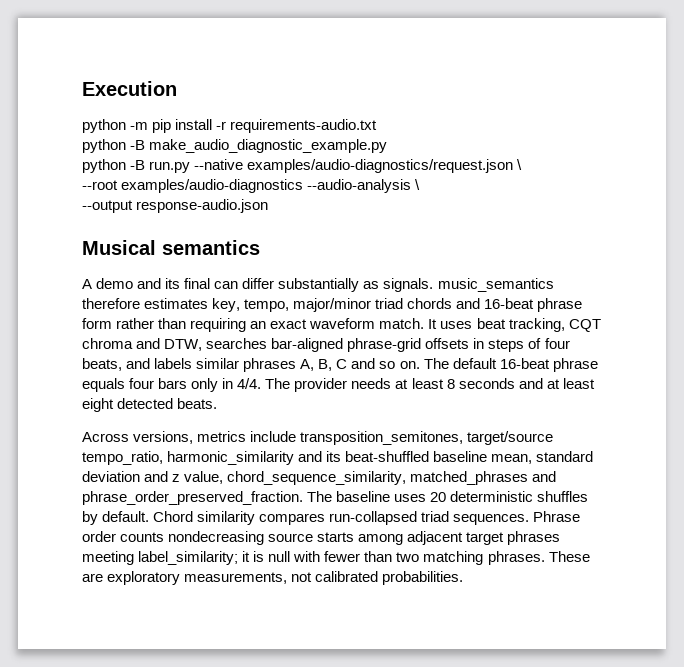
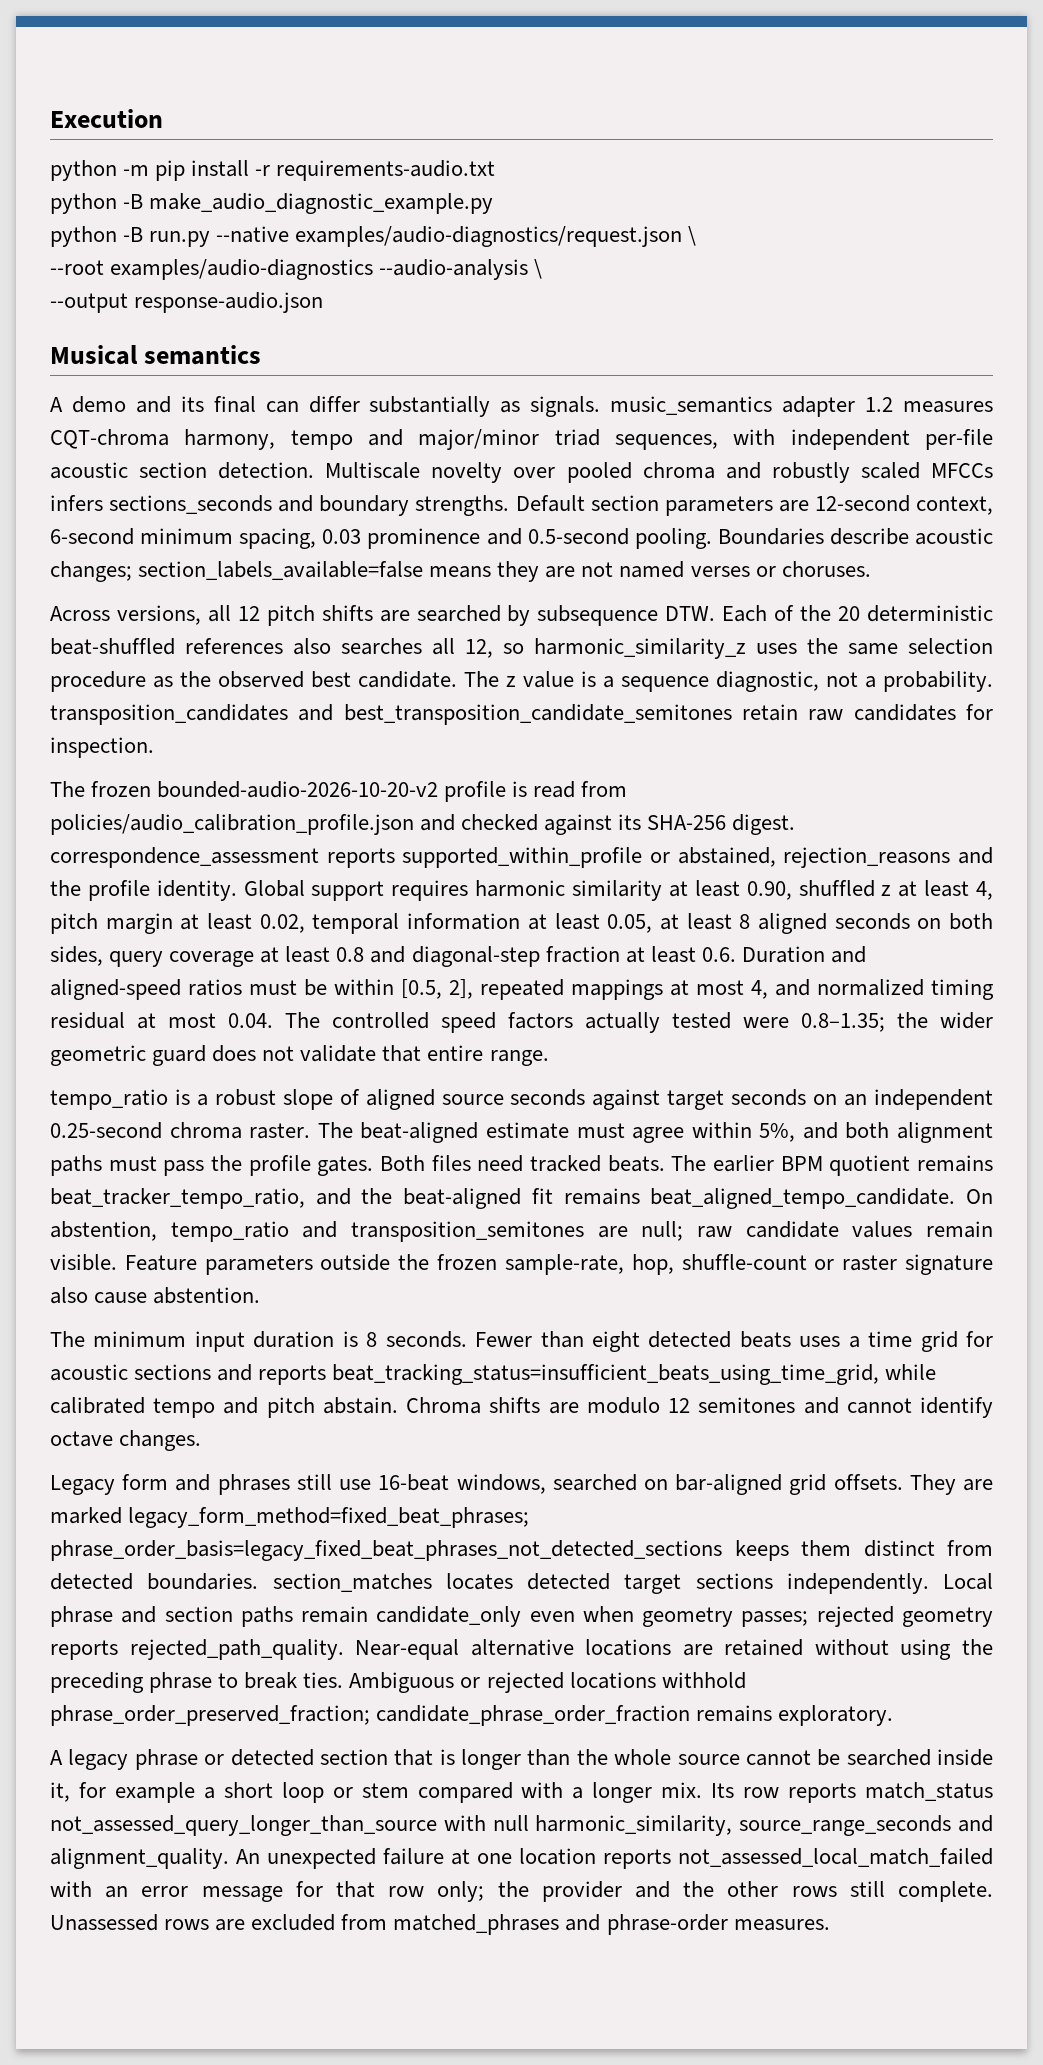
[82,298,583,312] [82,318,601,332] [82,338,570,352] [82,358,598,372] [82,378,595,392] [82,398,218,412] [82,431,554,445] [82,451,594,465] [82,471,557,485] [82,491,589,505] [82,511,581,525] [82,531,561,545] [82,551,590,565] [82,571,464,585] therefore estimates key, tempo, major/minor triad chords and 16-beat phrase form rather than requiring an exact waveform match. It uses beat tracking, CQT chroma and DTW, searches bar-aligned phrase-grid offsets in steps of four beats, and labels similar phrases A, B, C and so on. The default 16-beat phrase equals four bars only in 4/4. The provider needs at least 8 seconds and at least eight detected beats. // Across versions, metrics include transposition_semitones, target/source tempo_ratio, harmonic_similarity and its beat-shuffled baseline mean, standard deviation and z value, chord_sequence_similarity, matched_phrases and phrase_order_preserved_fraction. The baseline uses 20 deterministic shuffles by default. Chord similarity compares run-collapsed triad sequences. Phrase order counts nondecreasing source starts among adjacent target phrases meeting label_similarity; it is null with fewer than two matching phrases. These are exploratory measurements, not calibrated probabilities. -> [782,396,993,417] [50,429,993,450] [50,462,994,483] [50,495,994,516] [50,528,994,549] [50,561,871,582] [50,605,993,626] [50,638,993,659] [50,671,993,692] [50,704,994,725] [50,737,154,758] [50,781,628,802] [50,814,796,835] [50,847,993,868] [50,880,994,901] [50,913,993,934] [50,946,866,967] [50,979,994,1000] [50,1012,993,1033] [50,1045,549,1066] [50,1089,994,1110] [50,1122,994,1143] [50,1155,993,1176] [50,1188,993,1209] [50,1221,993,1242] [50,1254,994,1275] [50,1287,261,1304] [50,1331,993,1352] [50,1364,937,1385] [50,1397,994,1418] [50,1430,202,1451] [50,1474,993,1495] [50,1507,530,1528] [50,1540,993,1561] [50,1573,993,1594] [50,1606,993,1627] [50,1639,993,1660] [50,1672,746,1693] [50,1705,894,1726] [50,1749,993,1770] [50,1782,993,1803] [50,1815,993,1836] [50,1848,993,1869] [50,1881,994,1902] [50,1914,830,1935] adapter 1.2 measures CQT-chroma harmony, tempo and major/minor triad sequences, with independent per-file acoustic section detection. Multiscale novelty over pooled chroma and robustly scaled MFCCs infers sections_seconds and boundary strengths. Default section parameters are 12-second context, 6-second minimum spacing, 0.03 prominence and 0.5-second pooling. Boundaries describe acoustic changes; section_labels_available=false means they are not named verses or choruses. // Across versions, all 12 pitch shifts are searched by subsequence DTW. Each of the 20 deterministic beat-shuffled references also searches all 12, so harmonic_similarity_z uses the same selection procedure as the observed best candidate. The z value is a sequence diagnostic, not a probability. transposition_candidates and best_transposition_candidate_semitones retain raw candidates for inspection. // The frozen bounded-audio-2026-10-20-v2 profile is read from policies/audio_calibration_profile.json and checked against its SHA-256 digest. correspondence_assessment reports supported_within_profile or abstained, rejection_reasons and the profile identity. Global support requires harmonic similarity at least 0.90, shuffled z at least 4, pitch margin at least 0.02, temporal information at least 0.05, at least 8 aligned seconds on both sides, query coverage at least 0.8 and diagonal-step fraction at least 0.6. Duration and aligned-speed ratios must be within [0.5, 2], repeated mappings at most 4, and normalized timing residual at most 0.04. The controlled speed factors actually tested were 0.8–1.35; the wider geometric guard does not validate that entire range. // tempo_ratio is a robust slope of aligned source seconds against target seconds on an independent 0.25-second chroma raster. The beat-aligned estimate must agree within 5%, and both alignment paths must pass the profile gates. Both files need tracked beats. The earlier BPM quotient remains beat_tracker_tempo_ratio, and the beat-aligned fit remains beat_aligned_tempo_candidate. On abstention, tempo_ratio and transposition_semitones are null; raw candidate values remain visible. Feature parameters outside the frozen sample-rate, hop, shuffle-count or raster signature also cause abstention. // The minimum input duration is 8 seconds. Fewer than eight detected beats uses a time grid for acoustic sections and reports beat_tracking_status=insufficient_beats_using_time_grid, while calibrated tempo and pitch abstain. Chroma shifts are modulo 12 semitones and cannot identify octave changes. // Legacy form and phrases still use 16-beat windows, searched on bar-aligned grid offsets. They are marked legacy_form_method=fixed_beat_phrases; phrase_order_basis=legacy_fixed_beat_phrases_not_detected_sections keeps them distinct from detected boundaries. section_matches locates detected target sections independently. Local phrase and section paths remain candidate_only even when geometry passes; rejected geometry reports rejected_path_quality. Near-equal alternative locations are retained without using the preceding phrase to break ties. Ambiguous or rejected locations withhold phrase_order_preserved_fraction; candidate_phrase_order_fraction remains exploratory. // A legacy phrase or detected section that is longer than the whole source cannot be searched inside it, for example a short loop or stem compared with a longer mix. Its row reports match_status not_assessed_query_longer_than_source with null harmonic_similarity, source_range_seconds and alignment_quality. An unexpected failure at one location reports not_assessed_local_match_failed with an error message for that row only; the provider and the other rows still complete. Unassessed rows are excluded from matched_phrases and phrase-order measures.

